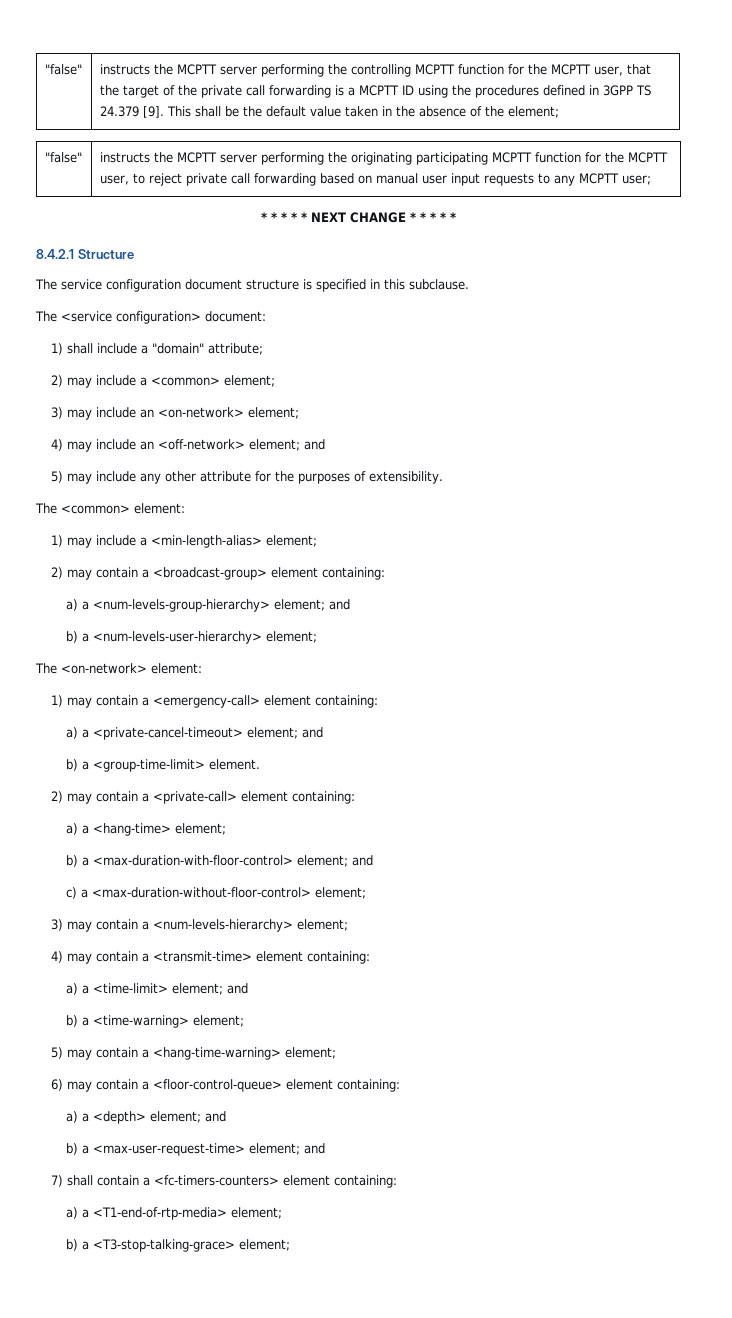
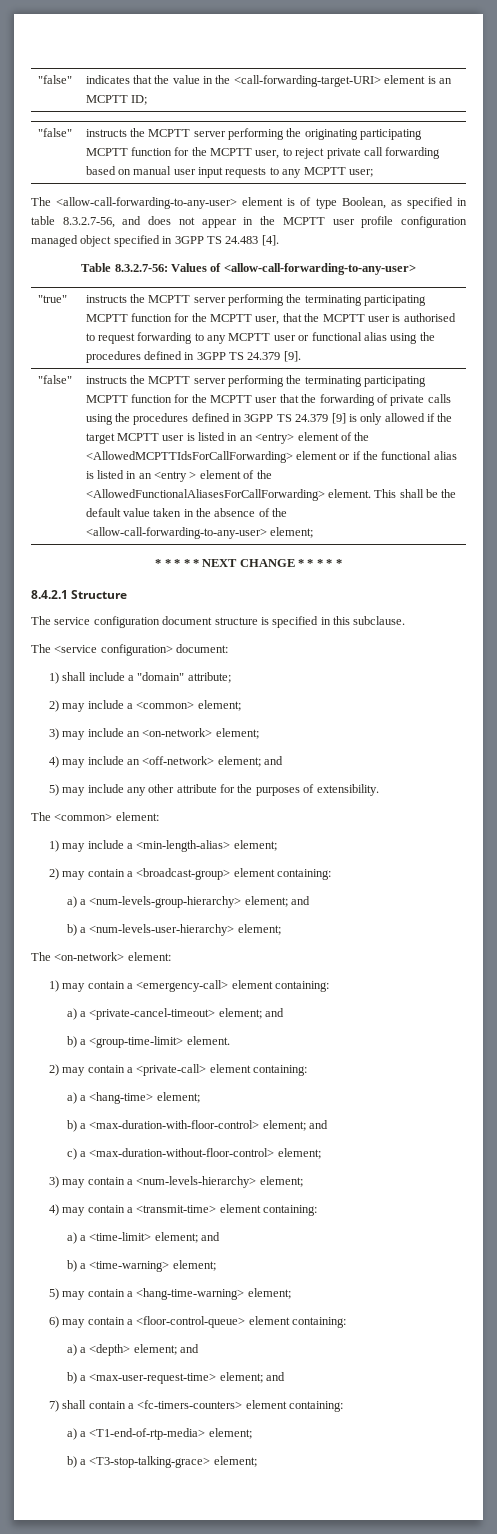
[44,64,82,75] [99,64,651,77] [99,85,651,98] [99,106,559,118] "false" | instructs the MCPTT server performing the controlling MCPTT function for the MCPTT user, that the target of the private call forwarding is a MCPTT ID using the procedures defined in 3GPP TS 24.379 [9]. This shall be the default value taken in the absence of the element; -> [37,75,72,84] [85,75,452,87] [85,95,147,105] "false" | indicates that the value in the <call-forwarding-target-URI> element is an MCPTT ID;
(651, 180) none -> [31,197,467,209] [31,216,467,228] [31,235,279,247] [81,263,416,275] [37,295,67,303] [85,294,427,306] [85,313,456,325] [85,332,435,344] [85,351,301,363] [37,375,72,384] [85,375,427,387] [85,394,451,406] [85,413,453,425] [85,432,370,444] [85,451,457,463] [85,470,272,482] [85,489,457,501] [85,508,288,517] [85,527,313,539] // The <allow-call-forwarding-to-any-user> element is of type Boolean, as specified in table 8.3.2.7-56, and does not appear in the MCPTT user profile configuration managed object specified in 3GPP TS 24.483 [4]. // Table 8.3.2.7-56: Values of <allow-call-forwarding-to-any-user> // "true" | instructs the MCPTT server performing the terminating participating MCPTT function for the MCPTT user, that the MCPTT user is authorised to request forwarding to any MCPTT user or functional alias using the procedures defined in 3GPP TS 24.379 [9]. // "false" | instructs the MCPTT server performing the terminating participating MCPTT function for the MCPTT user that the forwarding of private calls using the procedures defined in 3GPP TS 24.379 [9] is only allowed if the target MCPTT user is listed in an <entry> element of the <AllowedMCPTTIdsForCallForwarding> element or if the functional alias is listed in an <entry > element of the <AllowedFunctionalAliasesForCallForwarding> element. This shall be the default value taken in the absence of the <allow-call-forwarding-to-any-user> element;

